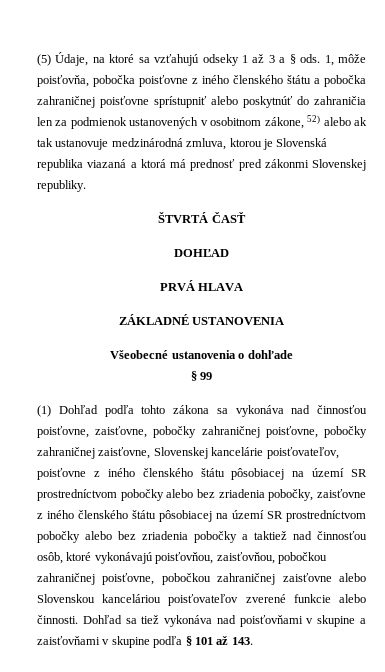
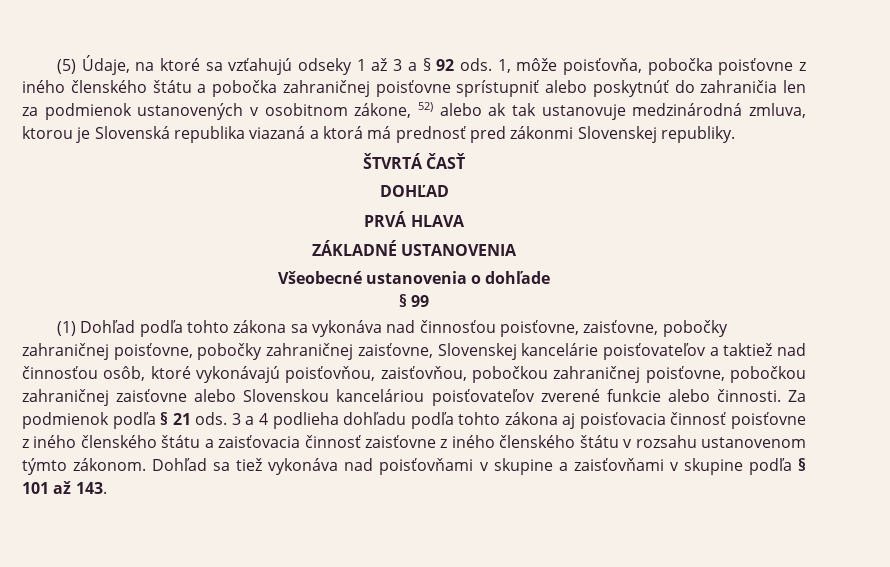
(296, 59) none -> [436,59,455,71] 92
[266,447,339,459] [37,468,367,480] [37,489,366,501] [37,510,366,522] [37,531,237,543] poisťovateľov, poisťovne z iného členského štátu pôsobiacej na území SR prostredníctvom pobočky alebo bez zriadenia pobočky, zaisťovne z iného členského štátu pôsobiacej na území SR prostredníctvom pobočky alebo bez zriadenia pobočky -> [602,343,706,360] poisťovateľov
(78, 619) none -> [788,390,807,402] [22,412,806,429] [22,435,807,448] [22,458,147,475] Za podmienok podľa § 21 ods. 3 a 4 podlieha dohľadu podľa tohto zákona aj poisťovacia činnosť poisťovne z iného členského štátu a zaisťovacia činnosť zaisťovne z iného členského štátu v rozsahu ustanovenom týmto zákonom.

